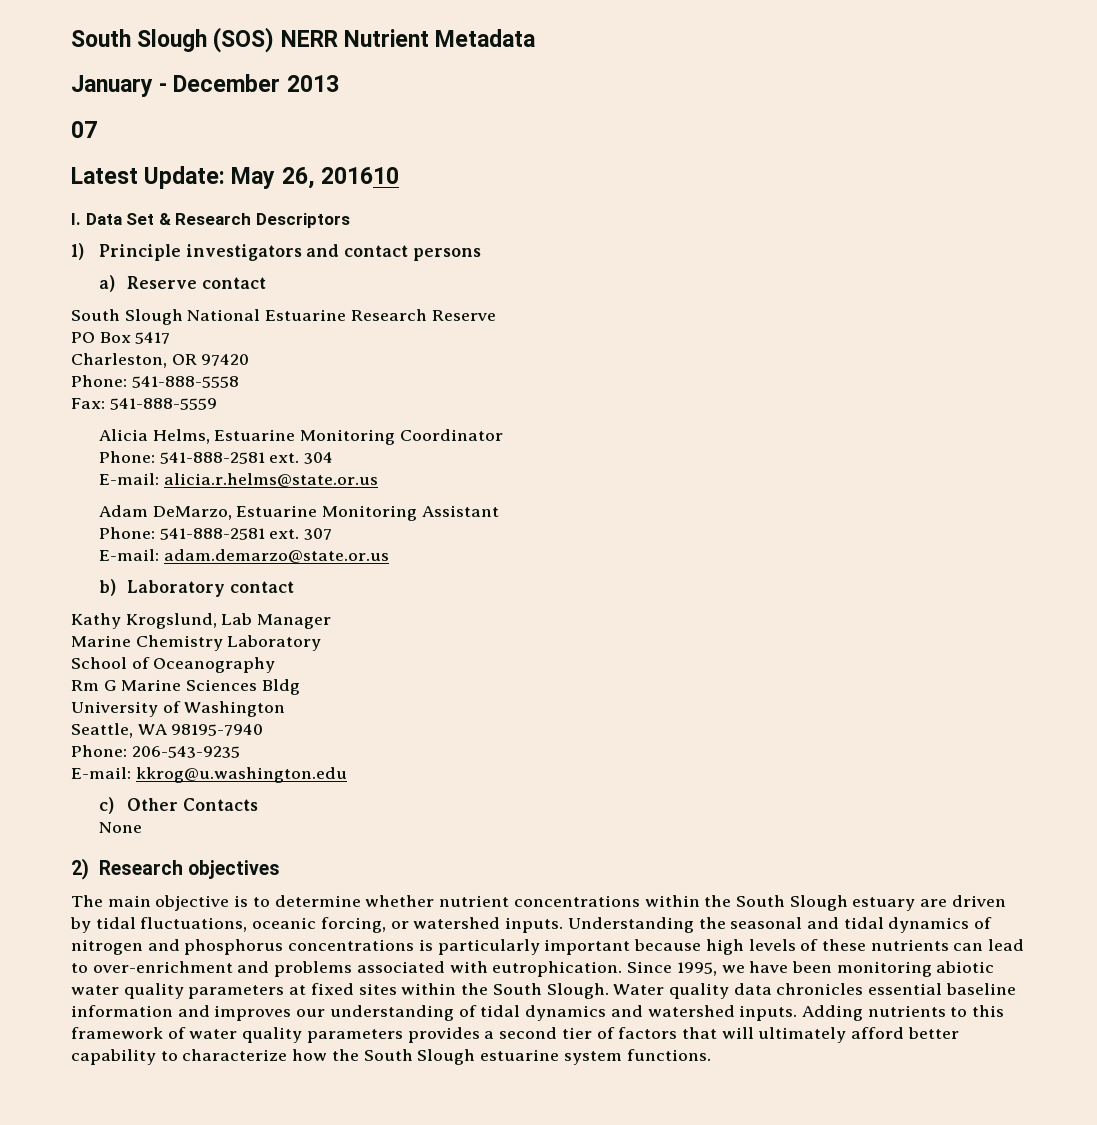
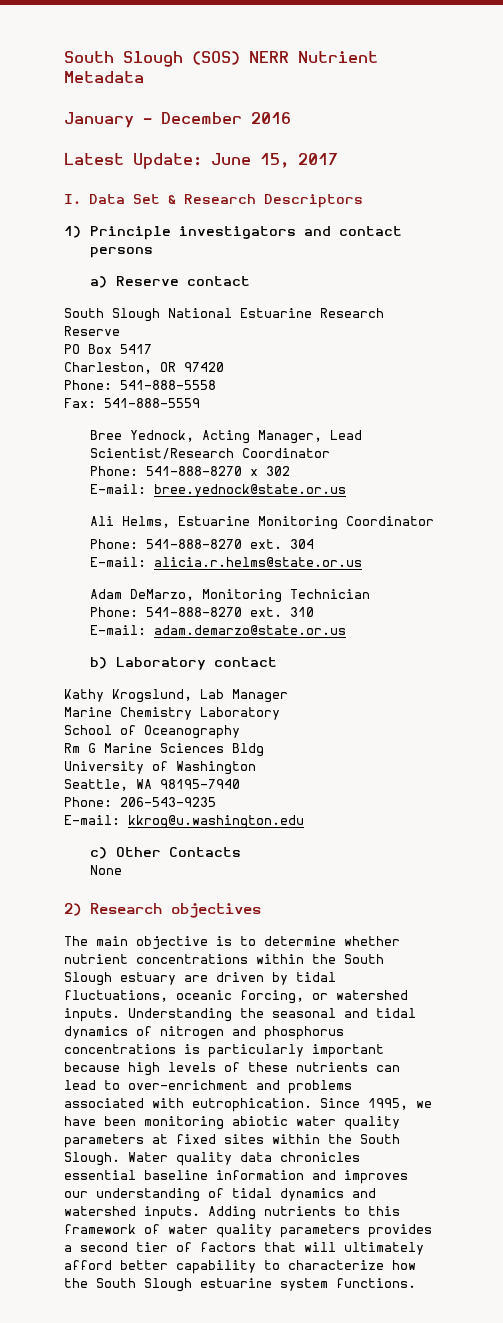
[286,75,339,92] [71,121,97,138] 2013 // 07 -> [251,112,291,124] 2016
[231,167,399,189] May 26, 201610 -> [211,153,338,168] June 15, 2017
[99,429,149,441] Alicia -> [89,430,362,444] [89,448,330,459] [89,466,290,476] [89,484,346,497] [89,516,114,526] Bree Yednock, Acting Manager, Lead Scientist/Research Coordinator // Phone: 541-888-8270 x 302 // E-mail: bree.yednock@state.or.us // Ali
[159,452,265,464] 541-888-2581 -> [145,539,242,549] 541-888-8270
[236,505,499,521] [99,527,333,540] Estuarine Monitoring Assistant // Phone: 541-888-2581 ext. 307 -> [201,589,370,603] [89,607,314,617] Monitoring Technician // Phone: 541-888-8270 ext. 310

